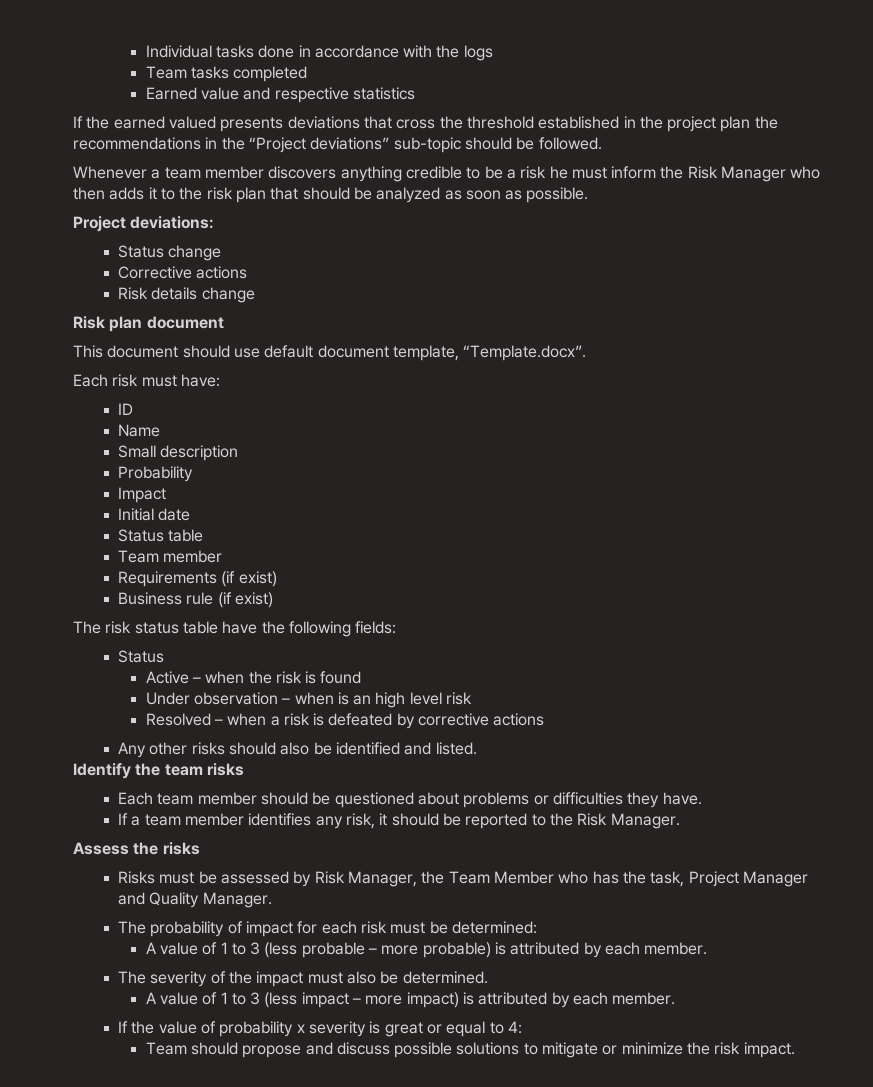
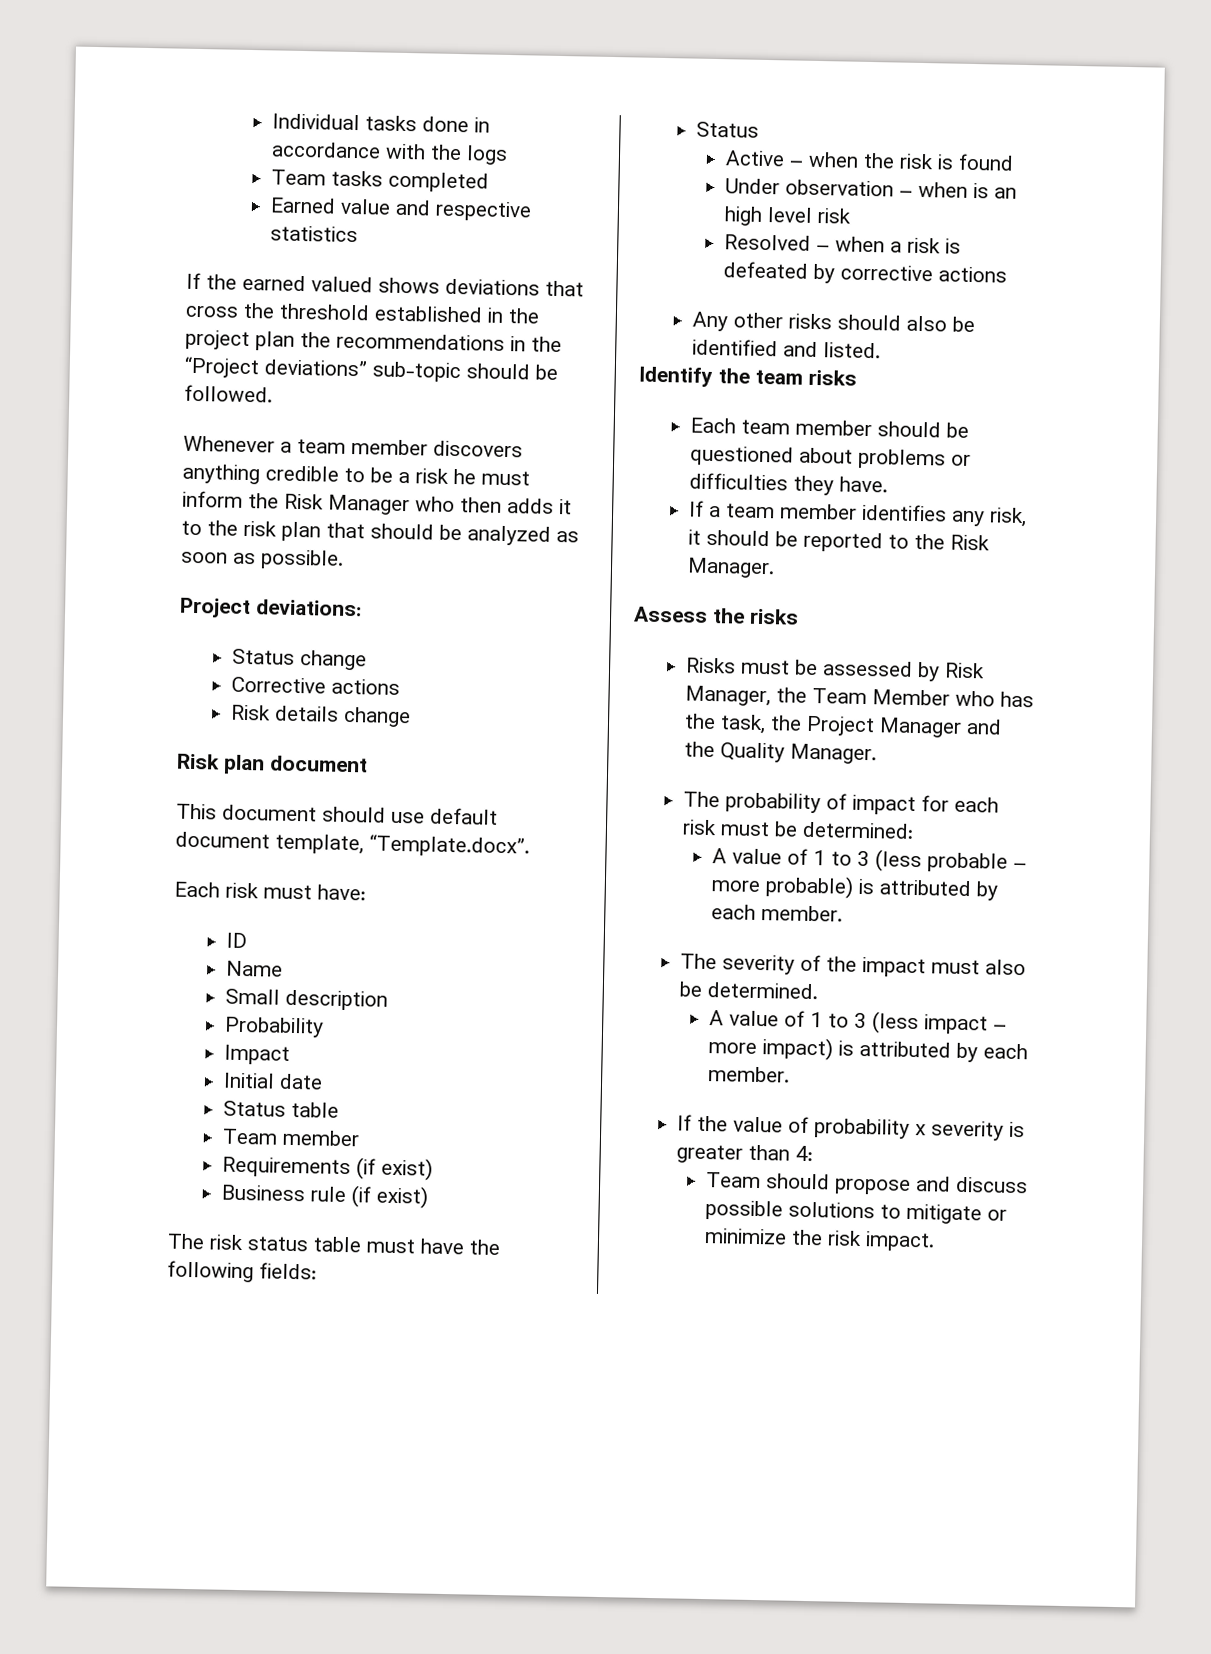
[220,117,284,132] presents -> [378,277,440,294] shows
(218, 627) none -> [366,1238,415,1254] must
(685, 879) none -> [770,715,803,731] the
(146, 898) none -> [684,741,716,758] the
[384,1021,504,1037] great or equal to -> [676,1144,791,1164] greater than

